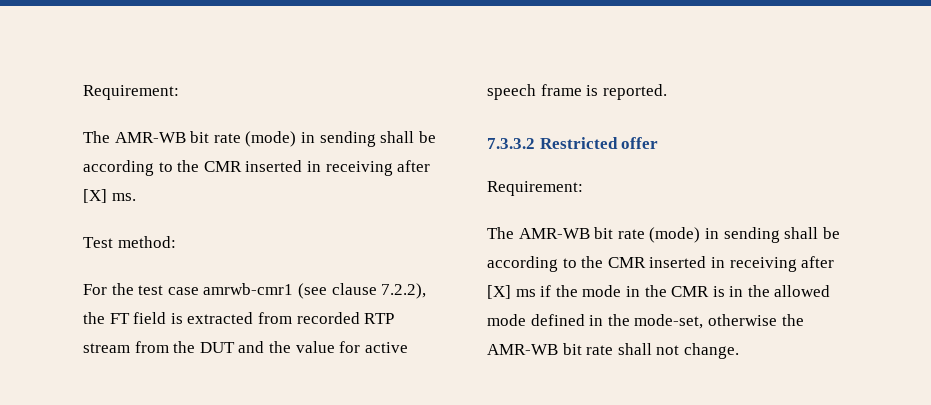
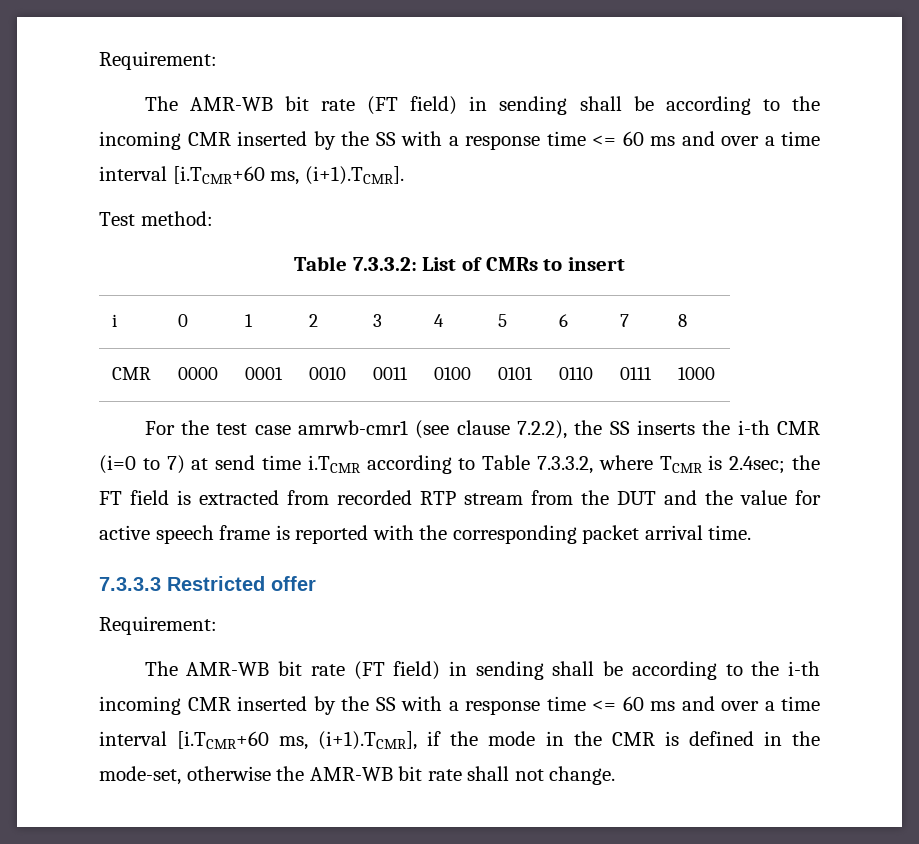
[83,85,179,100] [83,131,436,147] [83,160,431,176] [83,189,136,203] [83,236,176,248] Requirement: // The AMR-WB bit rate (mode) in sending shall be according to the CMR inserted in receiving after [X] ms. // Test method: -> [99,51,217,70] [144,96,821,115] [99,131,820,150] [99,166,404,185] [99,211,213,226] [294,256,625,271] [112,314,118,327] [178,314,189,327] [245,314,254,327] [309,314,319,327] [373,314,383,327] [434,314,445,327] [498,314,508,327] [559,314,569,327] [620,314,630,327] [678,314,688,327] [112,367,152,380] [178,367,219,380] [245,367,284,380] [309,367,347,380] [373,367,409,380] [434,367,472,380] [498,367,534,380] [559,367,594,380] [620,367,653,380] [678,367,716,380] Requirement: // The AMR-WB bit rate (FT field) in sending shall be according to the incoming CMR inserted by the SS with a response time <= 60 ms and over a time interval [i.TCMR+60 ms, (i+1).TCMR]. // Test method: // Table 7.3.3.2: List of CMRs to insert // i | 0 | 1 | 2 | 3 | 4 | 5 | 6 | 7 | 8 // CMR | 0000 | 0001 | 0010 | 0011 | 0100 | 0101 | 0110 | 0111 | 1000
(105, 318) none -> [609,420,821,435] [99,455,820,474] SS inserts the i-th CMR (i=0 to 7) at send time i.TCMR according to Table 7.3.3.2, where TCMR is 2.4sec; the
[602,84,667,100] [487,138,535,149] reported. // 7.3.3.2 -> [295,525,752,544] [99,577,161,591] reported with the corresponding packet arrival time. // 7.3.3.3
[649,227,840,243] [487,256,835,272] [487,285,536,299] (mode) in sending shall be according to the CMR inserted in receiving after [X] ms -> [353,661,821,680] [99,696,820,715] [99,731,418,750] (FT field) in sending shall be according to the i-th incoming CMR inserted by the SS with a response time <= 60 ms and over a time interval [i.TCMR+60 ms, (i+1).TCMR],
[729,285,831,297] [487,314,526,326] in the allowed mode -> (679, 738) none

